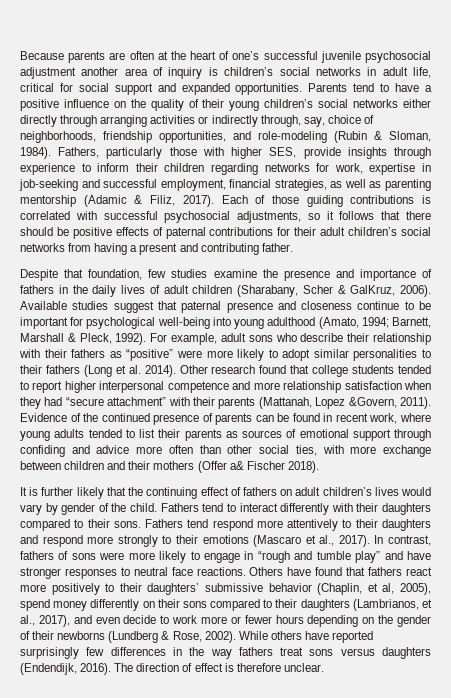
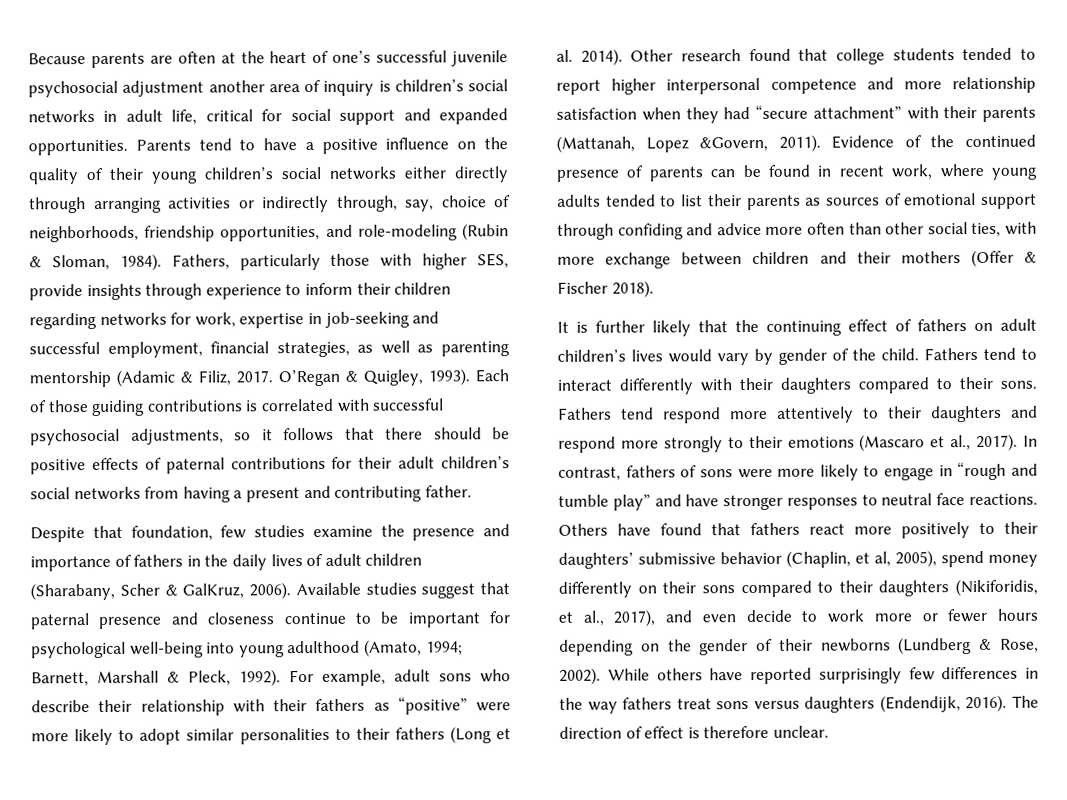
[182,195,214,207] 2017). -> [236,368,470,387] 2017. O’Regan & Quigley, 1993).
[229,461,244,470] a& -> [1024,251,1037,263] &
[352,599,419,611] (Lambrianos, -> [955,578,1038,597] (Nikiforidis,

